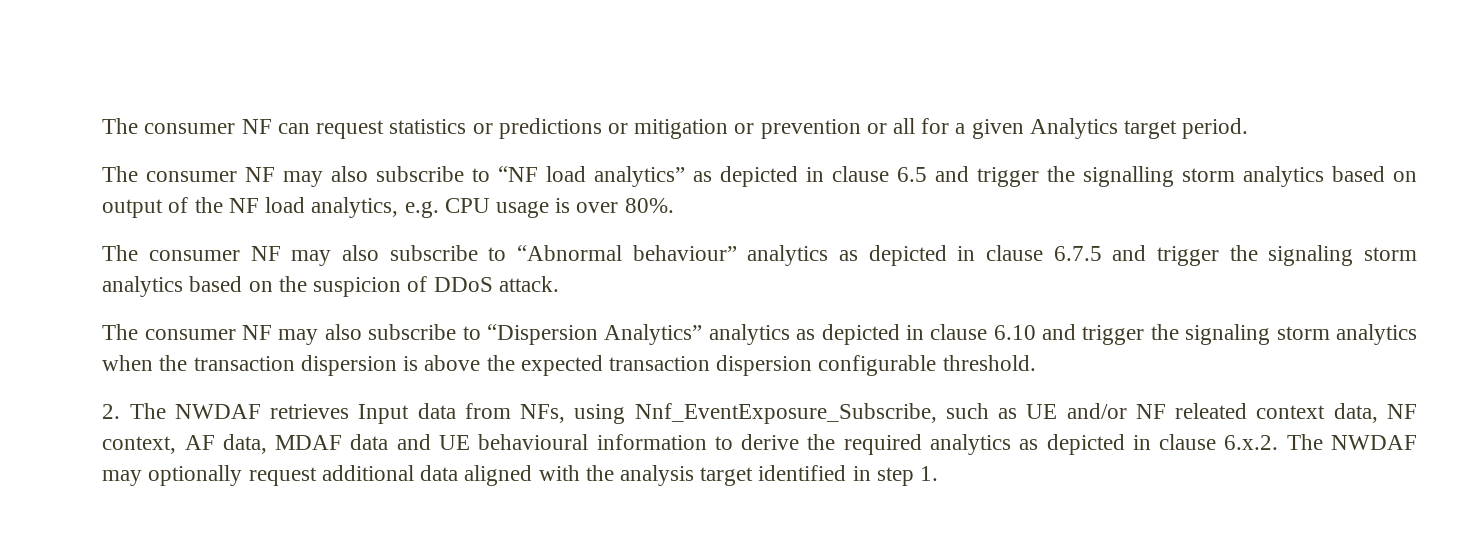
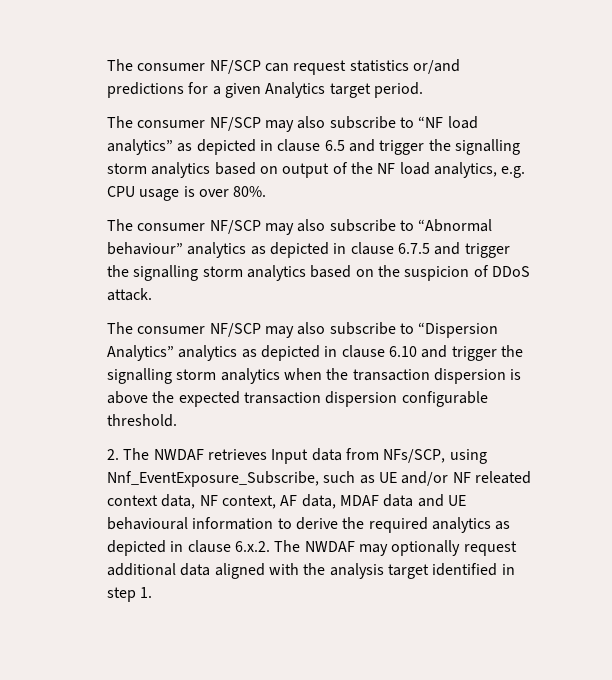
[102,118,272,134] The consumer NF -> [107,59,261,74] The consumer NF/SCP
[472,118,915,139] or predictions or mitigation or prevention or all -> [412,59,460,74] [107,82,185,98] or/and predictions
[245,167,276,182] NF -> [209,117,261,131] NF/SCP
[250,246,281,261] NF -> [209,220,261,234] NF/SCP
[1268,245,1354,266] signaling -> [133,265,199,281] signalling
[242,325,273,340] NF -> [209,323,261,337] NF/SCP
[1185,324,1271,345] signaling -> [107,368,173,384] signalling
[520,404,566,423] NFs, -> [383,449,446,463] NFs/SCP,

